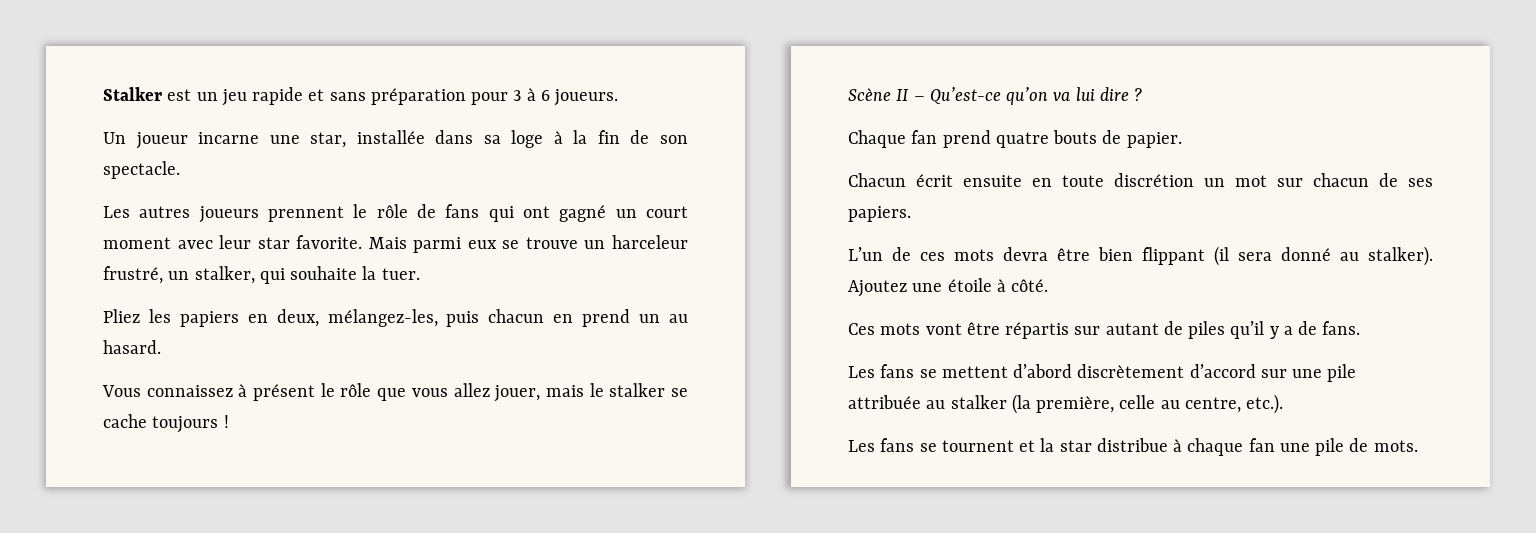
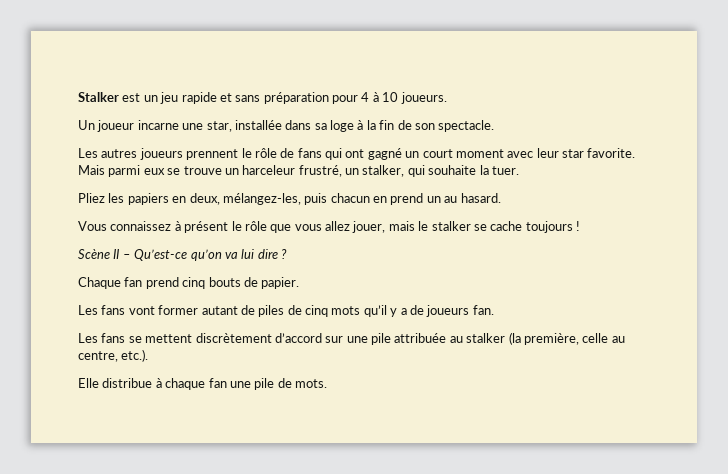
[513,88,550,101] 3 à 6 -> [361,92,399,102] 4 à 10
[995,132,1049,148] quatre -> [182,277,206,289] cinq
[848,173,1433,187] [848,206,911,222] [848,246,1433,266] [848,278,1049,297] [848,321,1226,339] Chacun écrit ensuite en toute discrétion un mot sur chacun de ses papiers. // L’un de ces mots devra être bien flippant (il sera donné au stalker). Ajoutez une étoile à côté. // Ces mots vont être répartis sur autant de piles -> [78,305,361,317] Les fans vont former autant de piles de cinq mots
[1322,321,1361,335] fans. -> [426,305,494,317] joueurs fan.
[1013,364,1073,378] d’abord -> (193, 338) none
[848,438,1092,452] Les fans se tournent et la star -> [78,378,99,388] Elle

